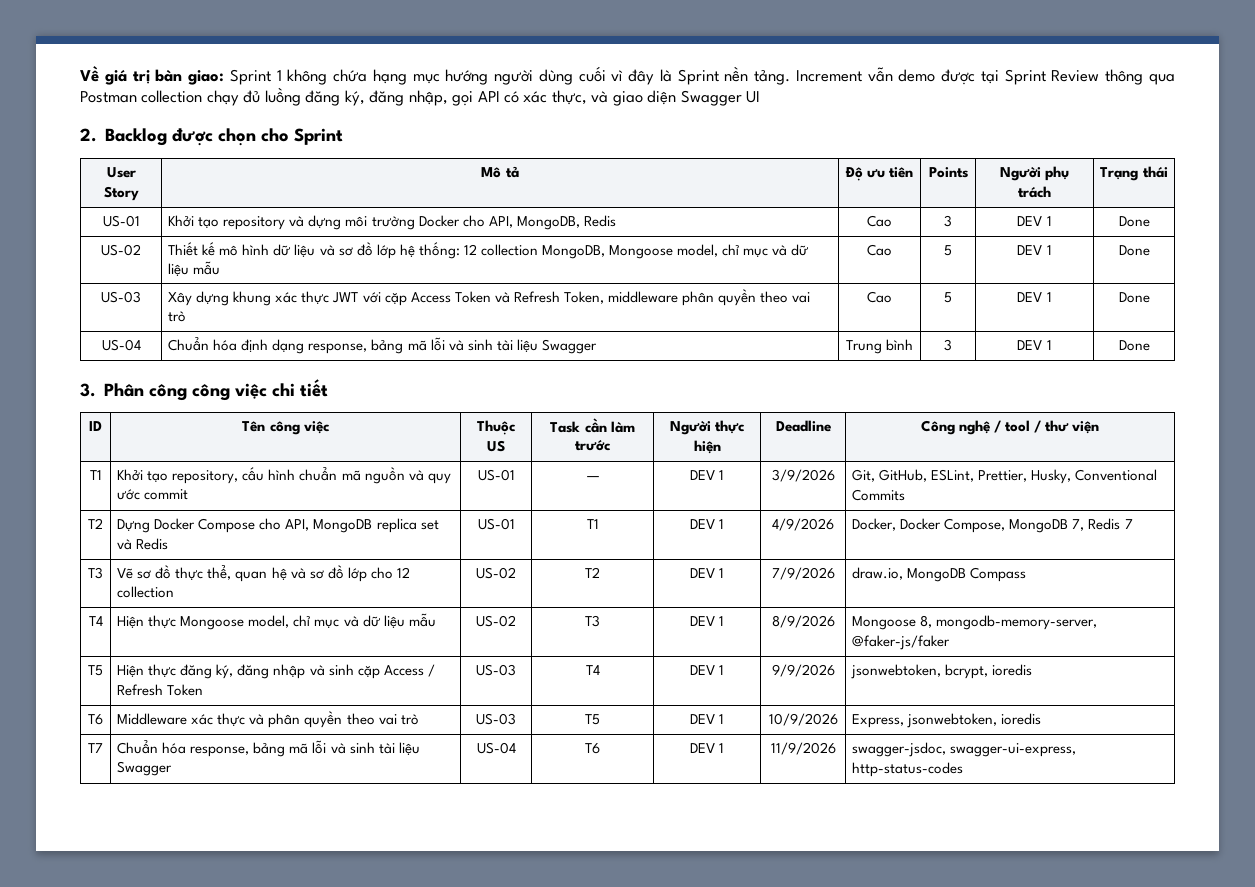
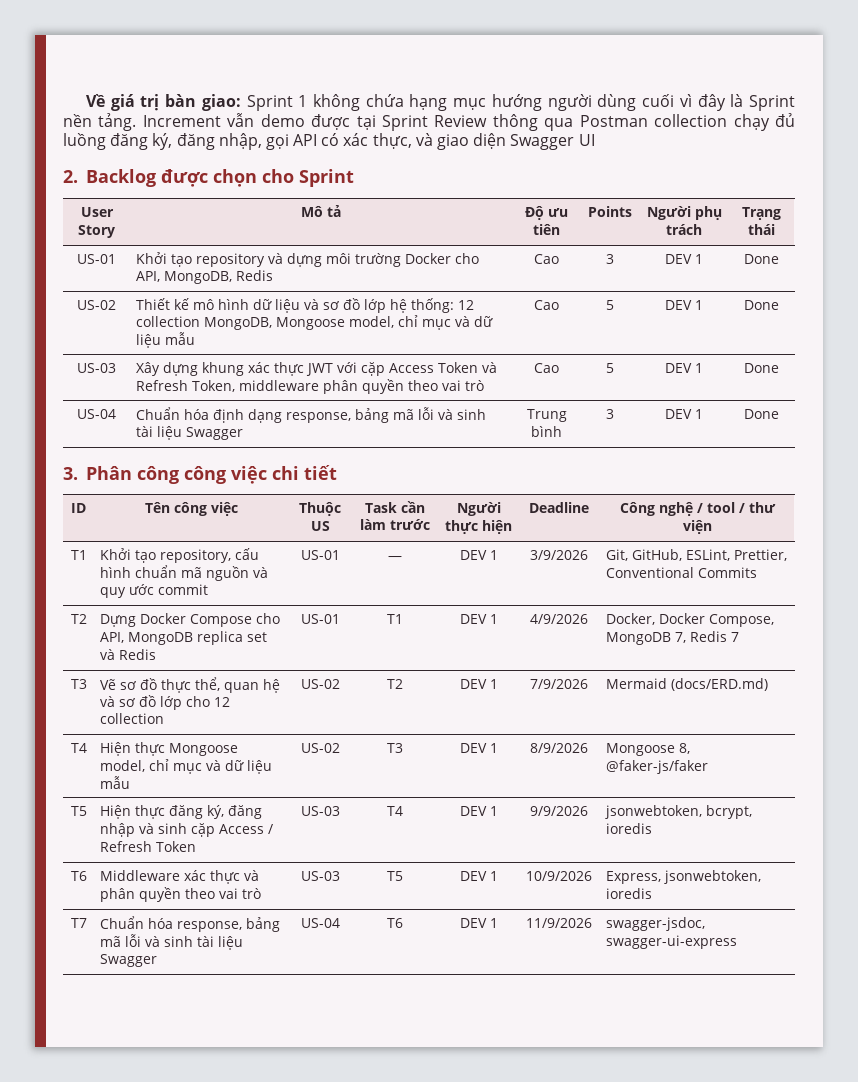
[1031,469,1072,484] Husky, -> (787, 555) none
[852,567,1027,582] draw.io, MongoDB Compass -> [605,678,768,691] Mermaid (docs/ERD.md)
[936,615,1098,630] mongodb-memory-server, -> (690, 748) none
[950,743,1077,757] [852,762,964,777] swagger-ui-express, http-status-codes -> [605,935,737,949] swagger-ui-express

